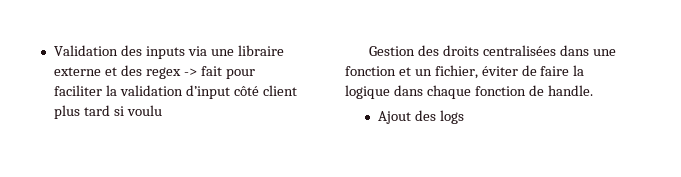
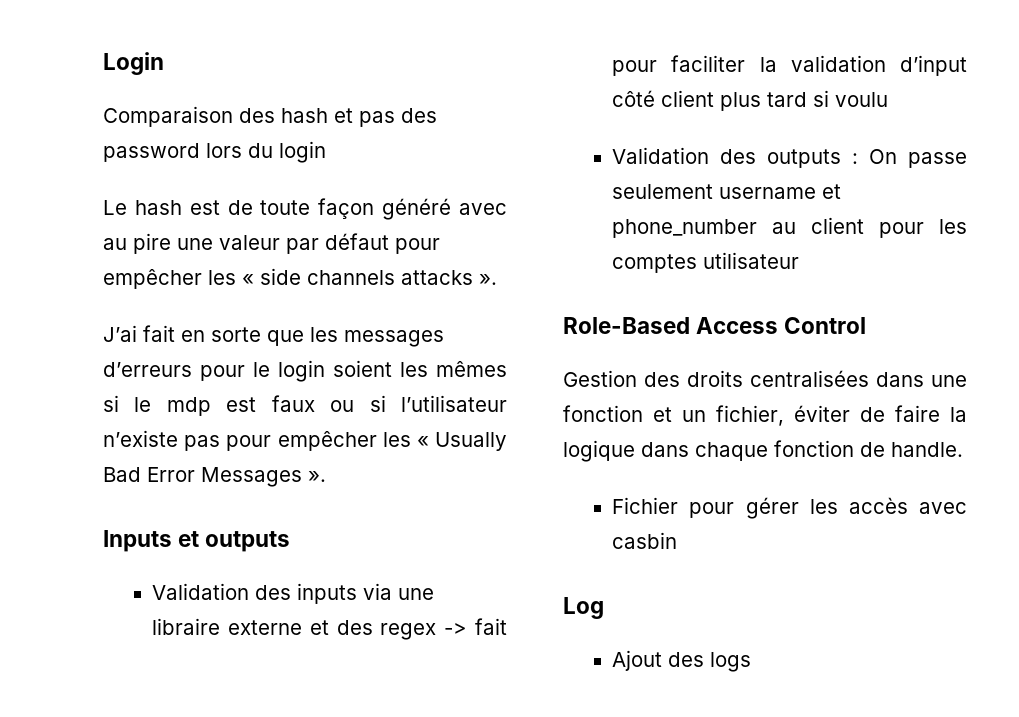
(54, 50) none -> [103,52,164,75] [103,106,437,127] [103,141,326,163] [103,198,507,220] [103,233,440,254] [103,268,497,289] [103,325,444,347] [103,360,507,382] [103,395,507,416] [103,430,508,451] [103,467,326,487] [103,530,291,552] Login // Comparaison des hash et pas des password lors du login // Le hash est de toute façon généré avec au pire une valeur par défaut pour empêcher les « side channels attacks ». // J’ai fait en sorte que les messages d’erreurs pour le login soient les mêmes si le mdp est faux ou si l’utilisateur n’existe pas pour empêcher les « Usually Bad Error Messages ». // Inputs et outputs //
(162, 110) none -> [612,147,967,168] [612,184,842,199] [612,217,967,238] [612,252,800,273] [563,317,867,334] // Validation des outputs : On passe seulement username et phone_number au client pour les comptes utilisateur // Role-Based Access Control
(593, 90) none -> [612,497,967,519] [612,532,678,549] [563,597,604,619] // Fichier pour gérer les accès avec casbin // Log

